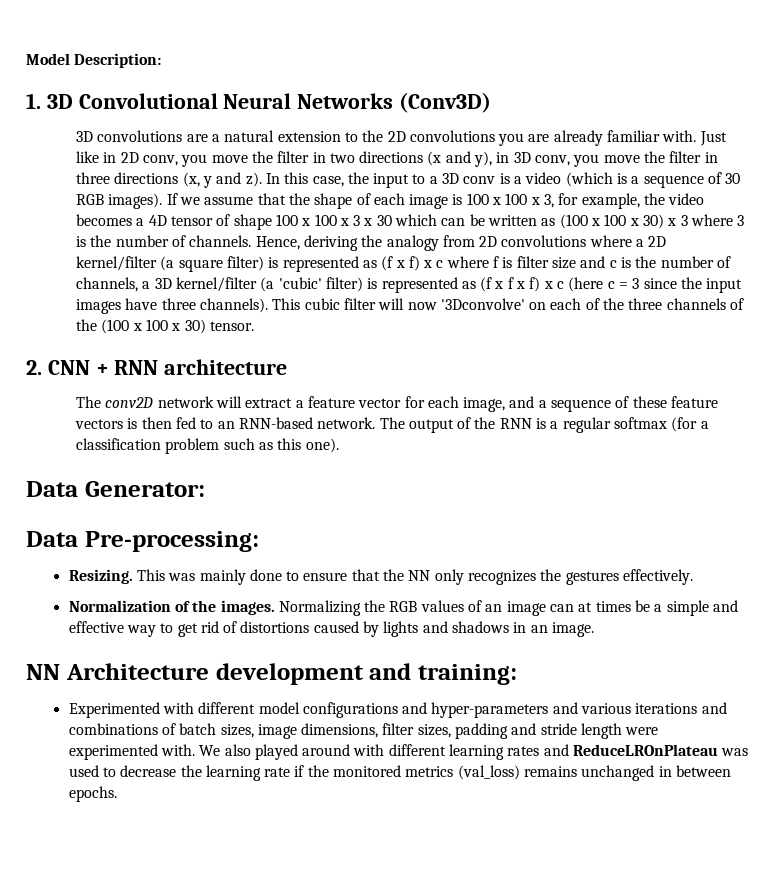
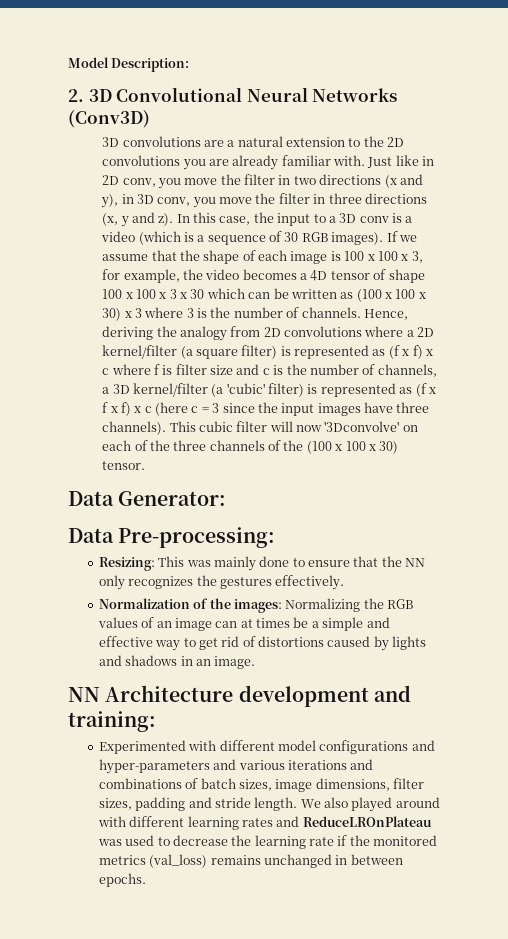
[26,93,41,109] 1. -> [68,89,84,102] 2.
[26,359,288,375] [75,396,719,412] [74,417,709,433] [75,438,339,454] // 2. CNN + RNN architecture // The conv2D network will extract a feature vector for each image, and a sequence of these feature vectors is then fed to an RNN-based network. The output of the RNN is a regular softmax (for a classification problem such as this one). -> (146, 465) none
[68,569,133,584] Resizing. -> [98,557,155,571] Resizing:
[220,600,275,615] images. -> [233,599,282,613] images:
[581,723,659,739] [68,744,195,760] length were experimented with. -> [254,797,298,811] length.

